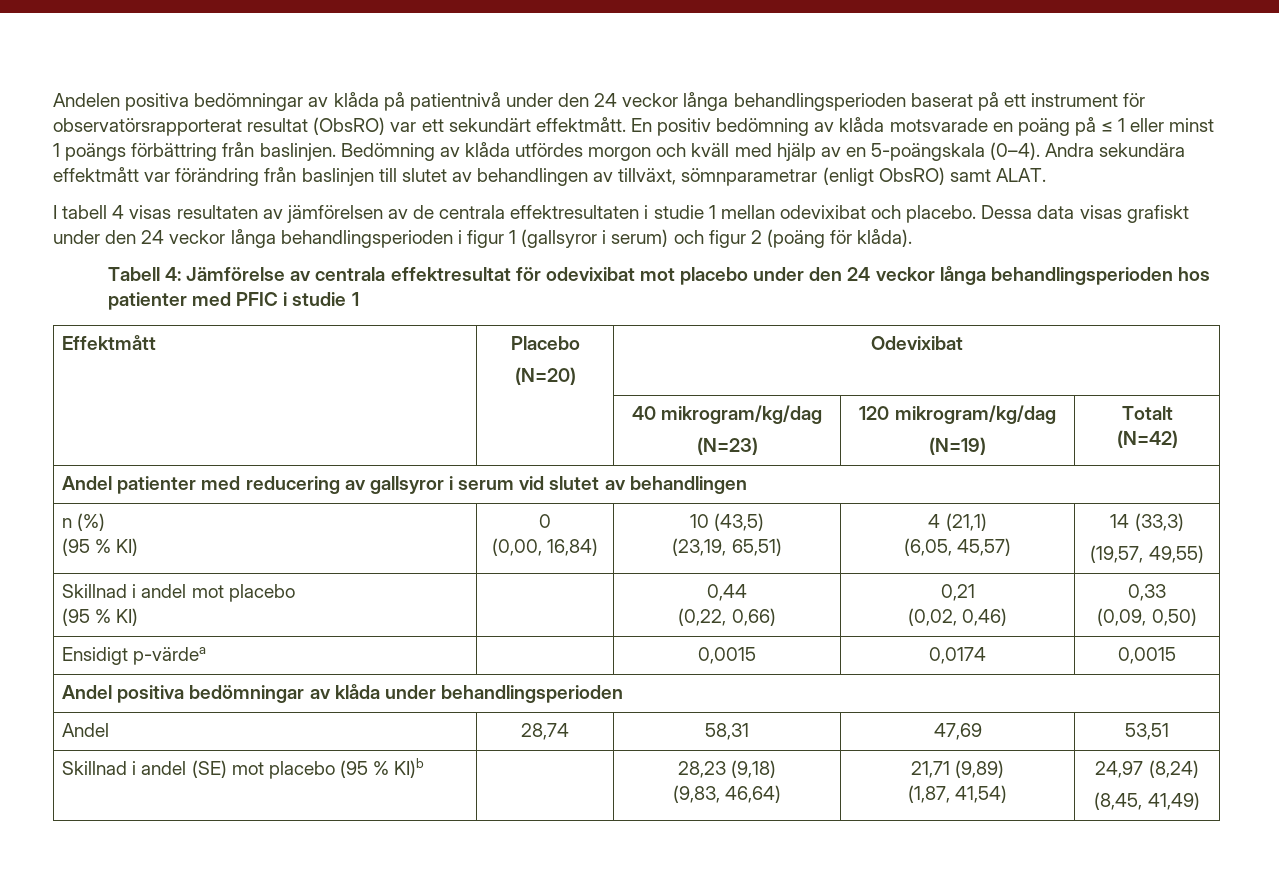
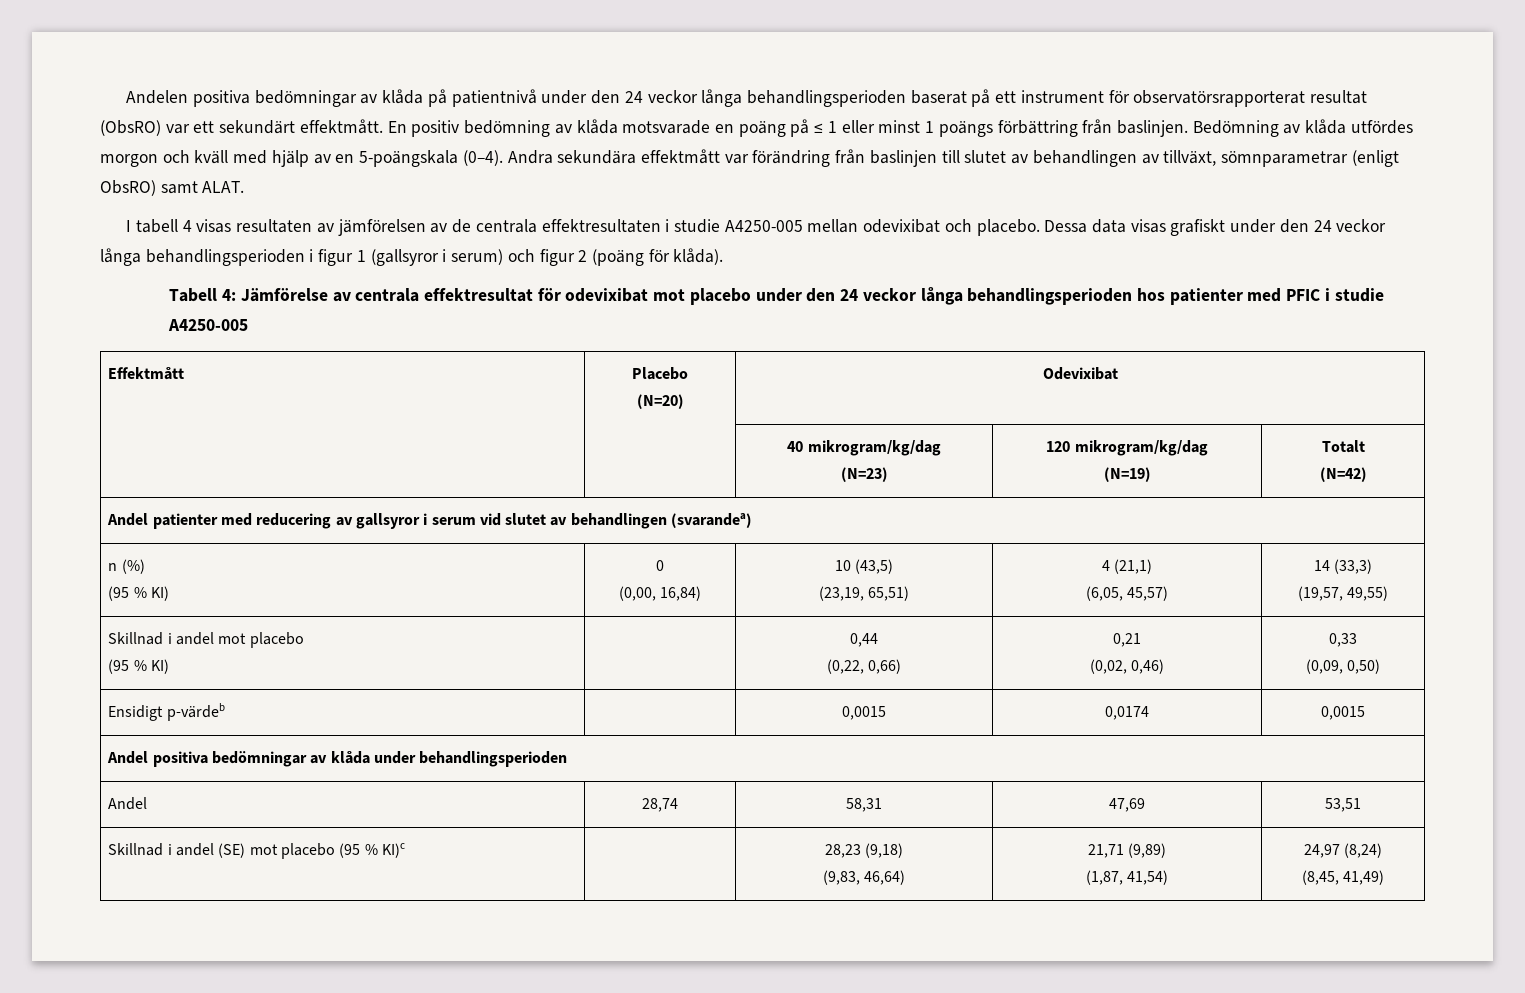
[708,205,716,219] 1 -> [724,220,803,232] A4250-005
[351,292,359,306] 1 -> [168,319,249,331] A4250-005
(747, 485) none -> [671,513,753,528] (svarandea)
[133,647,207,665] p-värdea -> [166,703,225,721] p-värdeb
[394,758,425,778] KI)b -> [381,843,405,858] KI)c

